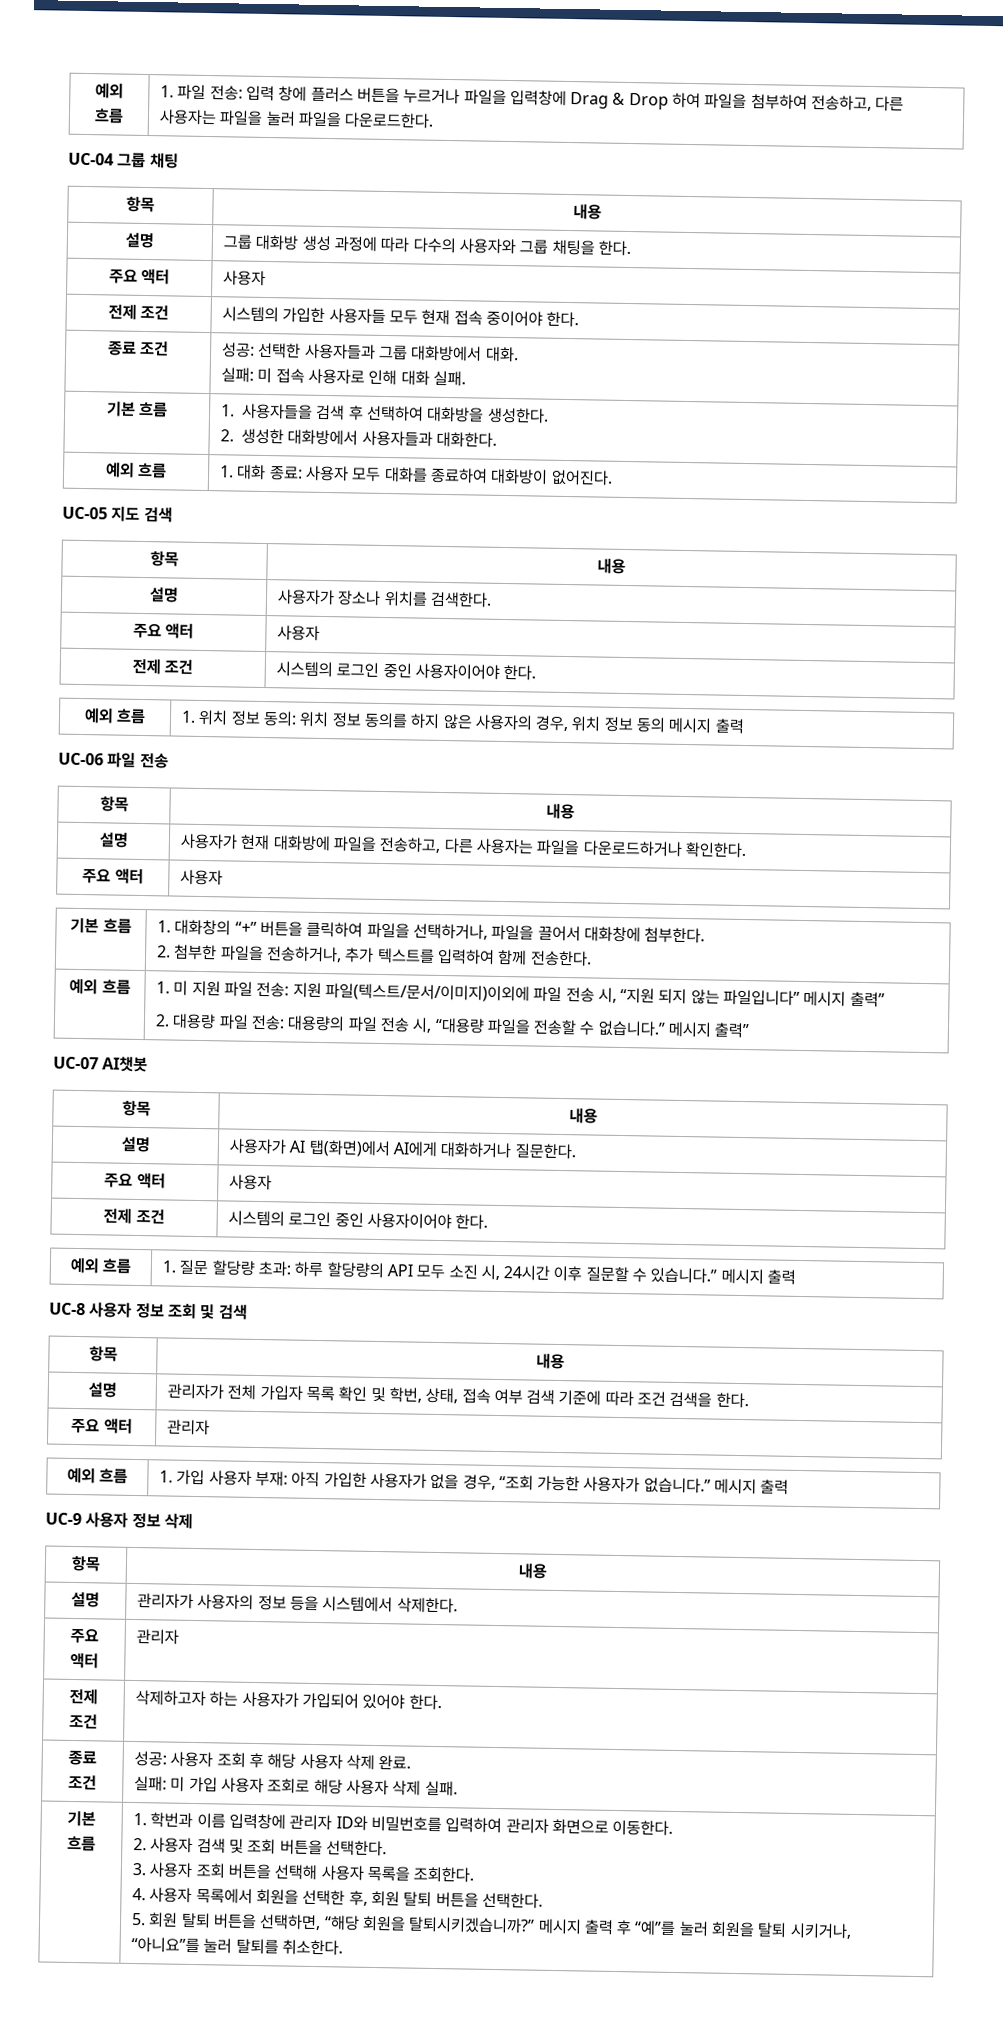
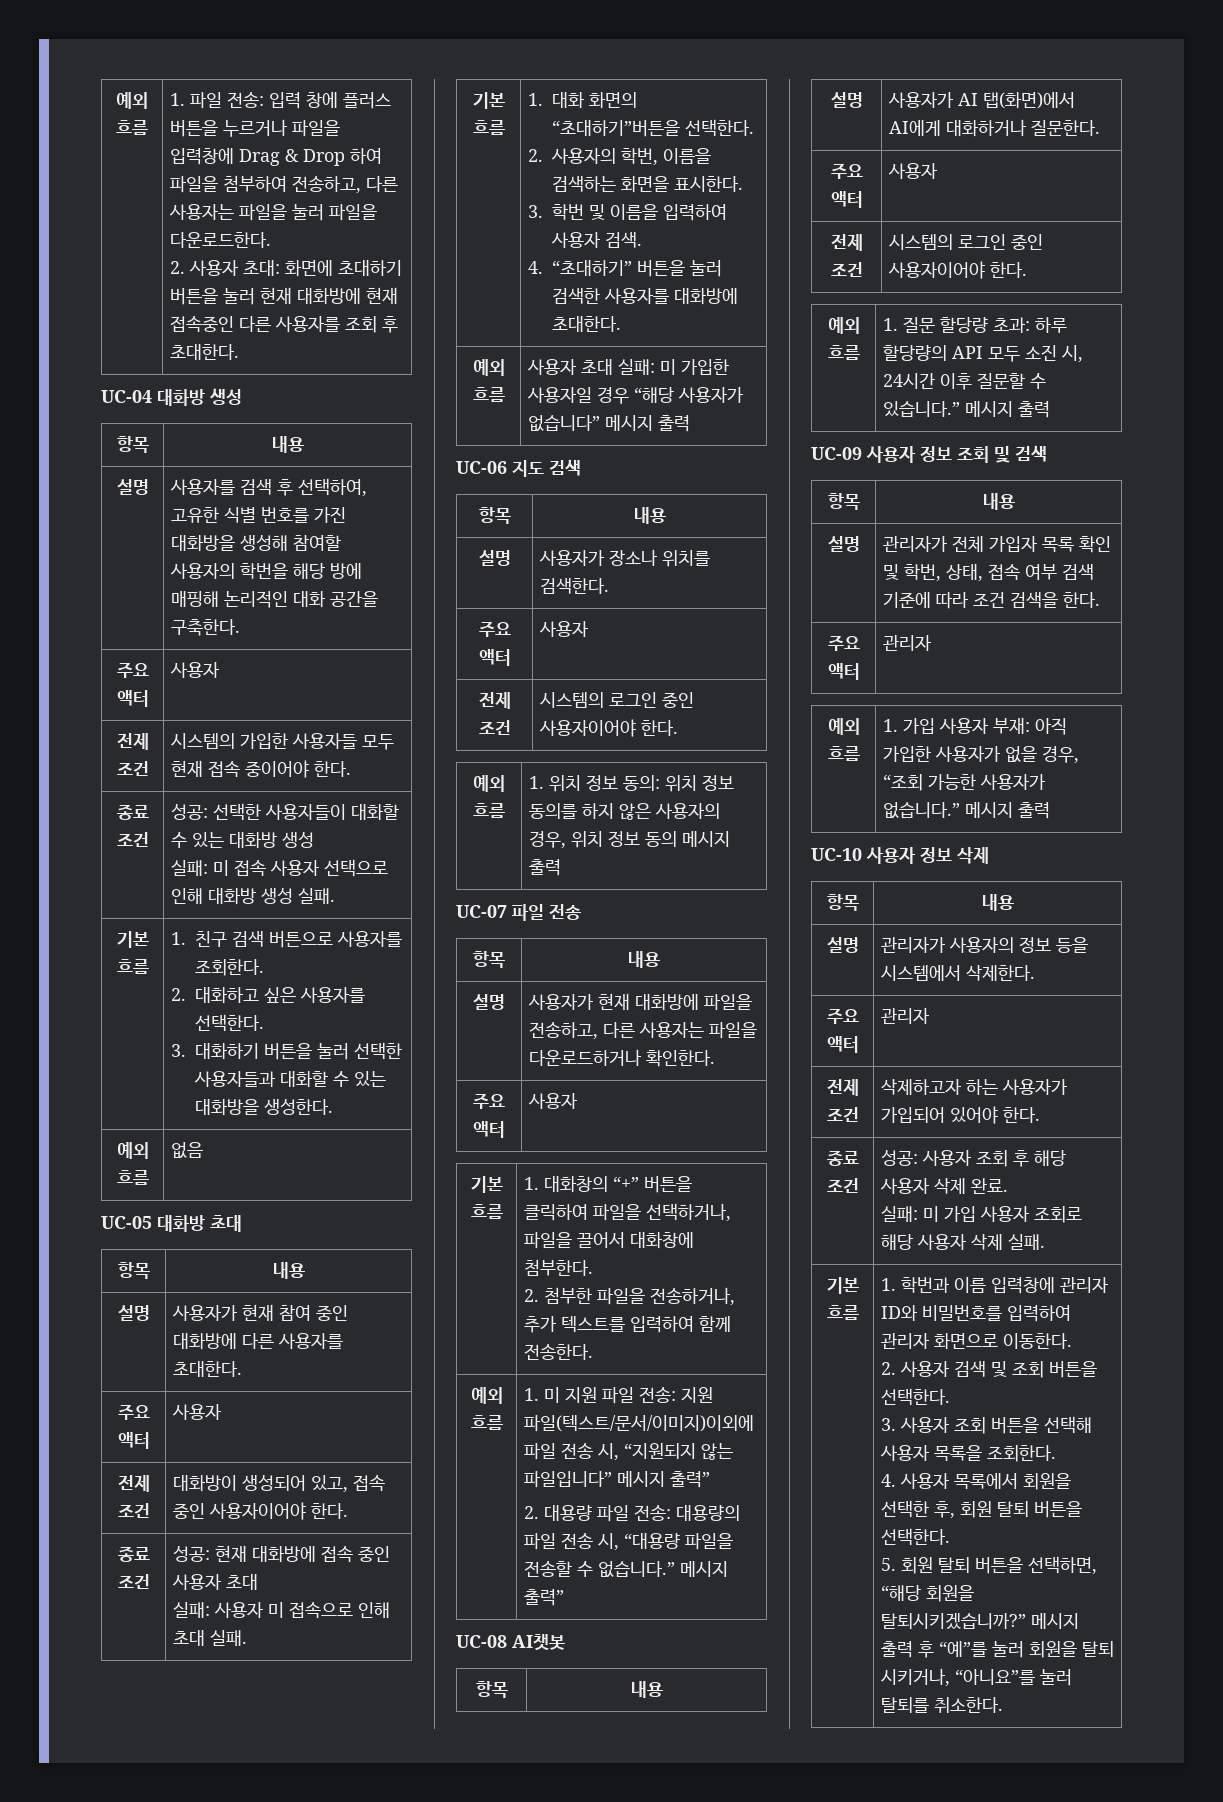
(435, 120) none -> [169,259,402,277] [169,287,398,305] [169,316,398,333] [169,344,239,360] // 2. 사용자 초대: 화면에 초대하기 버튼을 눌러 현재 대화방에 현재 접속중인 다른 사용자를 조회 후 초대한다.
[117,152,179,169] [126,196,155,213] [572,204,602,220] [125,232,155,249] [222,234,631,257] 그룹 채팅 // 항목 | 내용 // 설명 | 그룹 대화방 생성 과정에 따라 다수의 사용자와 그룹 채팅을 한다. -> [157,388,242,406] [116,436,149,453] [271,436,304,453] [116,479,149,495] [169,478,367,497] [170,507,346,523] [170,534,341,552] [169,563,362,579] [170,590,378,608] [170,619,240,636] 대화방 생성 // 항목 | 내용 // 설명 | 사용자를 검색 후 선택하여, 고유한 식별 번호를 가진 대화방을 생성해 참여할 사용자의 학번을 해당 방에 매핑해 논리적인 대화 공간을 구축한다.
[303,343,519,363] [220,367,466,387] [105,401,169,418] [220,403,549,424] [219,428,497,448] [104,462,168,479] [218,464,613,486] [62,506,108,520] 사용자들과 그룹 대화방에서 대화. // 실패: 미 접속 사용자로 인해 대화 실패. // 기본 흐름 | 1. 사용자들을 검색 후 선택하여 대화방을 생성한다. // 2. 생성한 대화방에서 사용자들과 대화한다. // 예외 흐름 | 1. 대화 종료: 사용자 모두 대화를 종료하여 대화방이 없어진다. // UC-05 -> [264,803,399,821] [170,831,314,849] [170,859,388,877] [170,887,335,905] [116,931,149,948] [116,959,149,974] [170,931,402,948] [194,959,264,976] [170,986,365,1004] [194,1014,264,1032] [170,1042,402,1060] [193,1070,386,1088] [194,1098,333,1116] [116,1142,149,1159] [116,1170,149,1185] [170,1142,203,1159] [101,1215,242,1232] [117,1262,150,1279] [272,1262,305,1279] [117,1305,150,1321] [171,1304,348,1321] [172,1332,343,1350] [172,1361,242,1377] [117,1404,150,1420] [117,1432,150,1449] [171,1404,222,1420] [117,1475,150,1492] [117,1503,150,1518] [172,1474,385,1493] [172,1502,348,1520] [117,1546,150,1562] [117,1574,150,1589] [172,1545,390,1563] [171,1574,258,1590] [172,1602,390,1619] [172,1630,247,1646] [472,92,505,109] [472,120,505,135] [527,91,637,109] [551,119,754,137] [527,148,711,166] [551,175,743,193] [527,204,727,221] [550,232,642,248] [527,260,722,277] [551,287,738,305] [551,316,621,332] [472,359,505,376] [472,387,505,402] [526,359,729,375] [526,387,744,404] [527,415,690,432] [456,461,507,474] 사용자들이 대화할 수 있는 대화방 생성 // 실패: 미 접속 사용자 선택으로 인해 대화방 생성 실패. // 기본 흐름 | 1. 친구 검색 버튼으로 사용자를 조회한다. // 2. 대화하고 싶은 사용자를 선택한다. // 3. 대화하기 버튼을 눌러 선택한 사용자들과 대화할 수 있는 대화방을 생성한다. // 예외 흐름 | 없음 // UC-05 대화방 초대 // 항목 | 내용 // 설명 | 사용자가 현재 참여 중인 대화방에 다른 사용자를 초대한다. // 주요 액터 | 사용자 // 전제 조건 | 대화방이 생성되어 있고, 접속 중인 사용자이어야 한다. // 종료 조건 | 성공: 현재 대화방에 접속 중인 사용자 초대 // 실패: 사용자 미 접속으로 인해 초대 실패. // 기본 흐름 | 1. 대화 화면의 “초대하기”버튼을 선택한다. // 2. 사용자의 학번, 이름을 검색하는 화면을 표시한다. // 3. 학번 및 이름을 입력하여 사용자 검색. // 4. “초대하기” 버튼을 눌러 검색한 사용자를 대화방에 초대한다. // 예외 흐름 | 사용자 초대 실패: 미 가입한 사용자일 경우 “해당 사용자가 없습니다” 메시지 출력 // UC-06
[58,752,104,766] UC-06 -> [456,905,507,918] UC-07
[620,987,688,1005] “지원 되지 -> [623,1443,696,1459] “지원되지
[53,1056,99,1070] UC-07 -> [456,1635,507,1648] UC-08
[49,1302,86,1316] UC-8 -> [811,447,862,460] UC-09
[45,1512,82,1526] UC-9 -> [811,848,862,861] UC-10

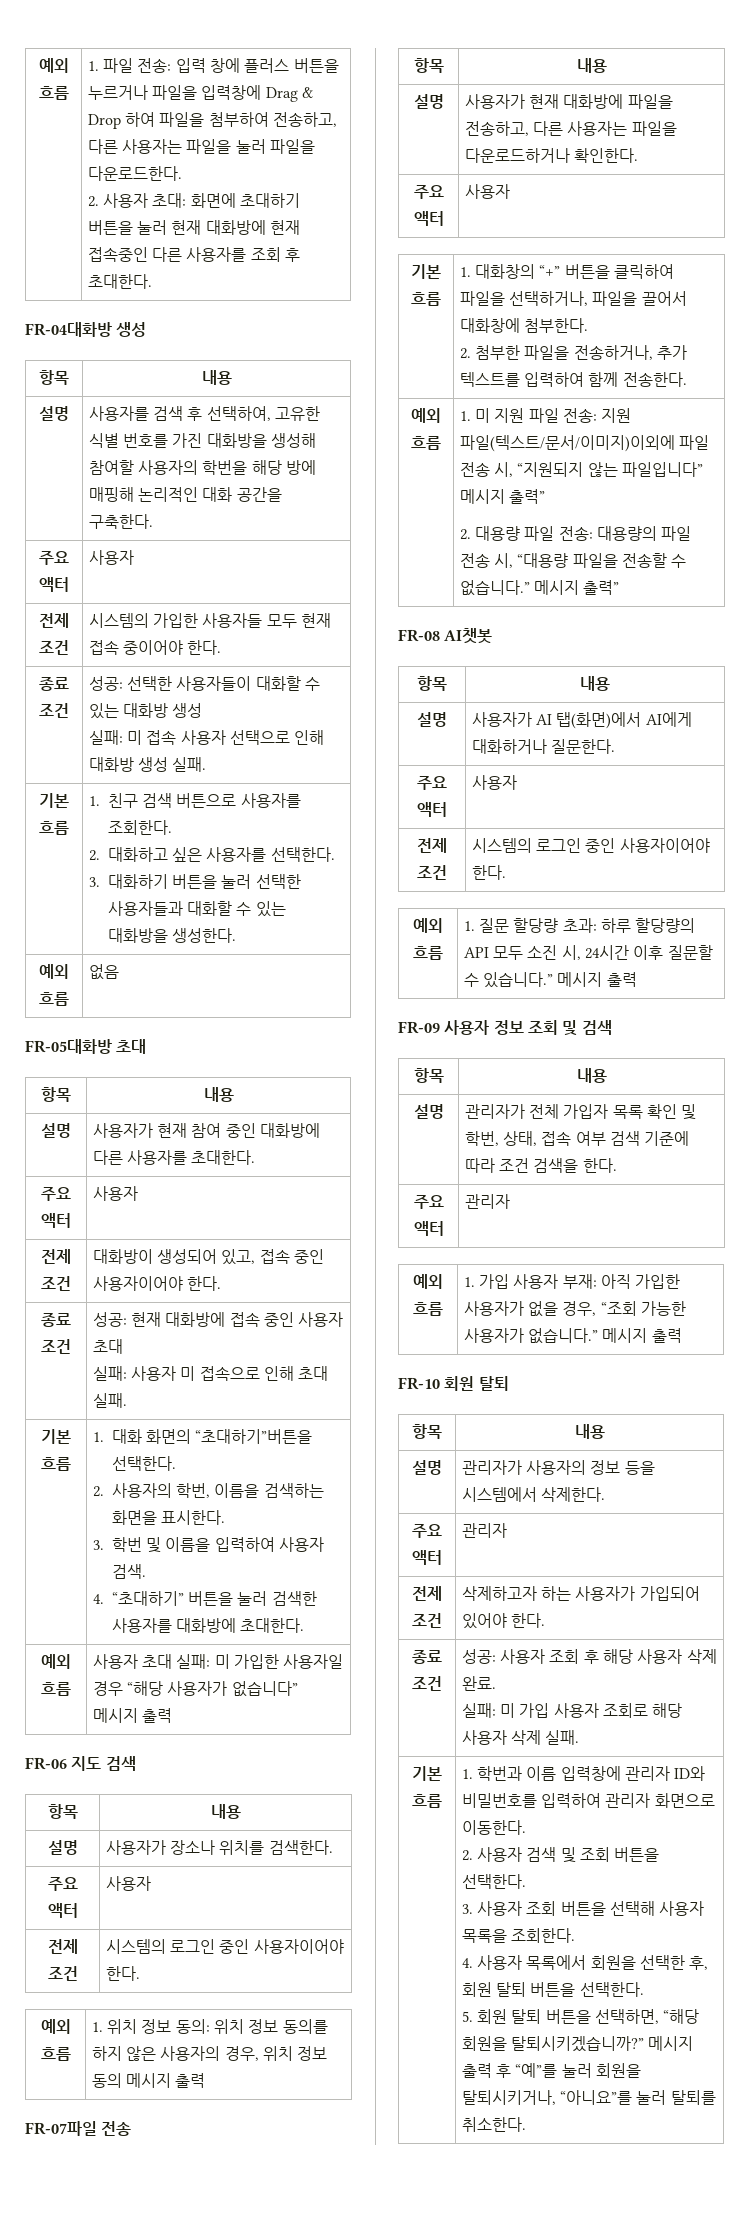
[101,389,205,406] UC-04 대화방 -> [25,322,112,337] FR-04대화방
[101,1215,205,1232] UC-05 대화방 -> [25,1039,112,1054] FR-05대화방
[456,461,507,474] UC-06 -> [25,1757,67,1770] FR-06
[456,904,544,921] UC-07 파일 -> [25,2121,97,2136] FR-07파일
[456,1635,507,1648] UC-08 -> [398,629,440,642] FR-08
[811,447,862,460] UC-09 -> [398,1021,440,1034] FR-09
[811,847,989,864] UC-10 사용자 정보 삭제 -> [398,1376,509,1391] FR-10 회원 탈퇴
[1081,1641,1114,1657] [880,1668,950,1687] 탈퇴 시키거나, -> [461,2090,556,2105] 탈퇴시키거나,

